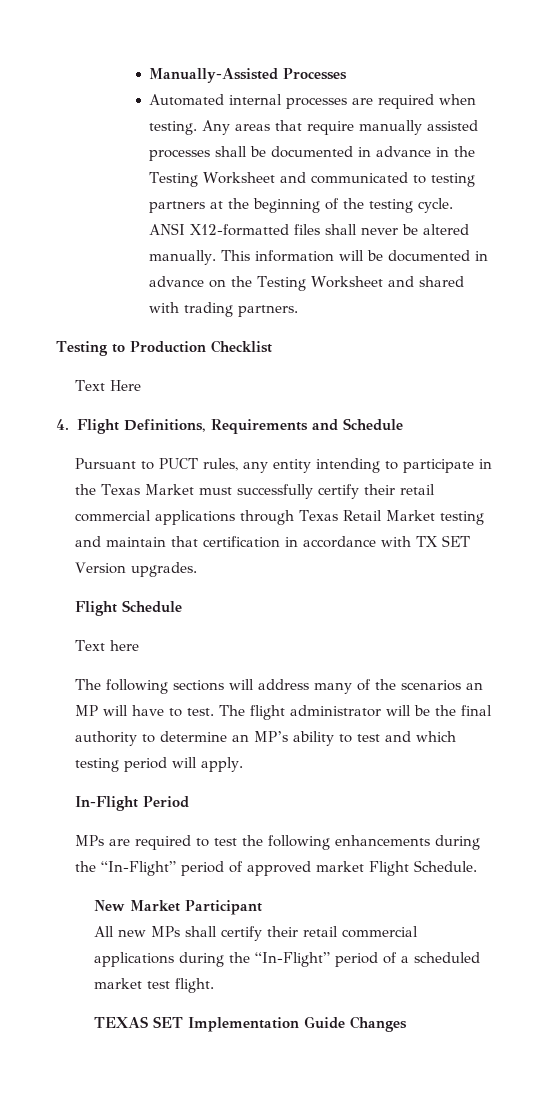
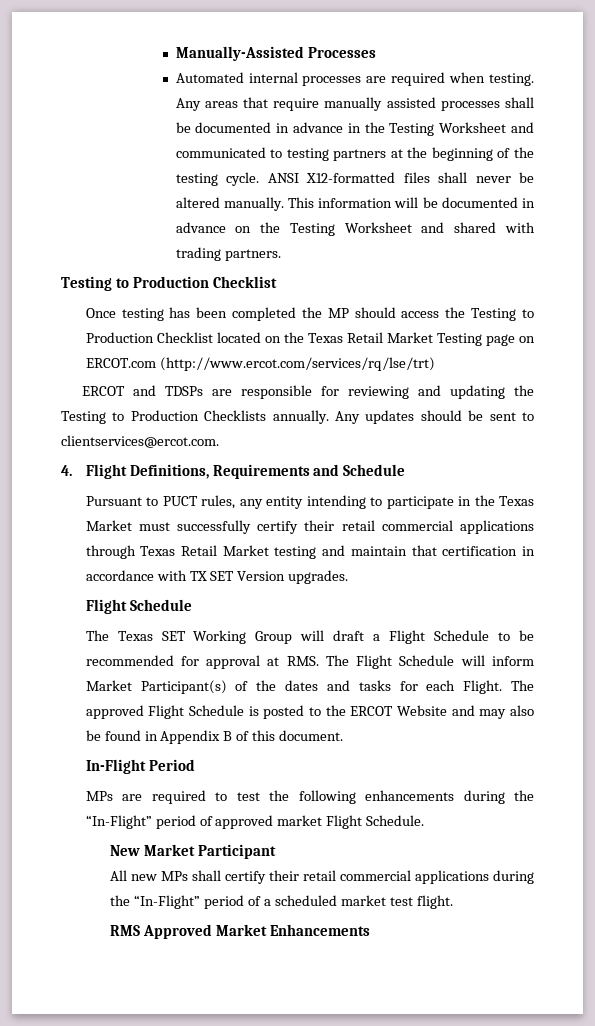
[75,380,142,391] Text Here -> [85,307,534,321] [85,332,535,346] [85,357,435,371] [82,385,534,399] [61,410,534,424] [61,435,219,448] Once testing has been completed the MP should access the Testing to Production Checklist located on the Texas Retail Market Testing page on ERCOT.com (http://www.ercot.com/services/rq/lse/trt) // ERCOT and TDSPs are responsible for reviewing and updating the Testing to Production Checklists annually. Any updates should be sent to clientservices@ercot.com.
[75,640,140,651] [75,679,484,694] [75,705,493,720] [75,731,457,746] [75,757,244,772] // Text here // The following sections will address many of the scenarios an MP will have to test. The flight administrator will be the final authority to determine an MP’s ability to test and which testing period will apply. -> [85,630,535,644] [85,655,534,669] [85,680,534,694] [85,705,534,719] [85,730,344,744] // The Texas SET Working Group will draft a Flight Schedule to be recommended for approval at RMS. The Flight Schedule will inform Market Participant(s) of the dates and tasks for each Flight. The approved Flight Schedule is posted to the ERCOT Website and may also be found in Appendix B of this document.
[94,1016,408,1032] TEXAS SET Implementation Guide Changes -> [110,924,371,939] RMS Approved Market Enhancements

